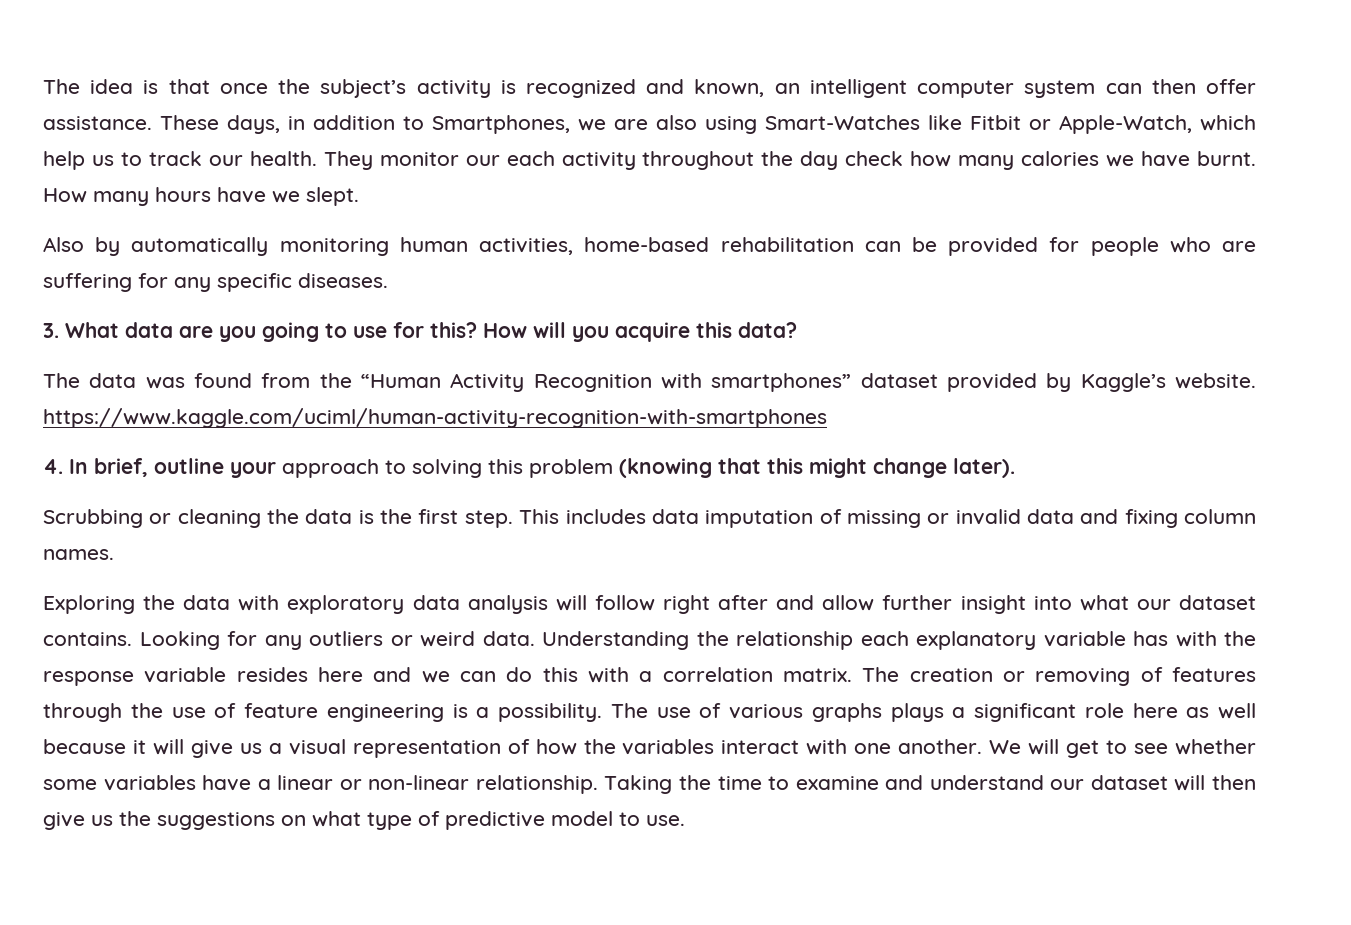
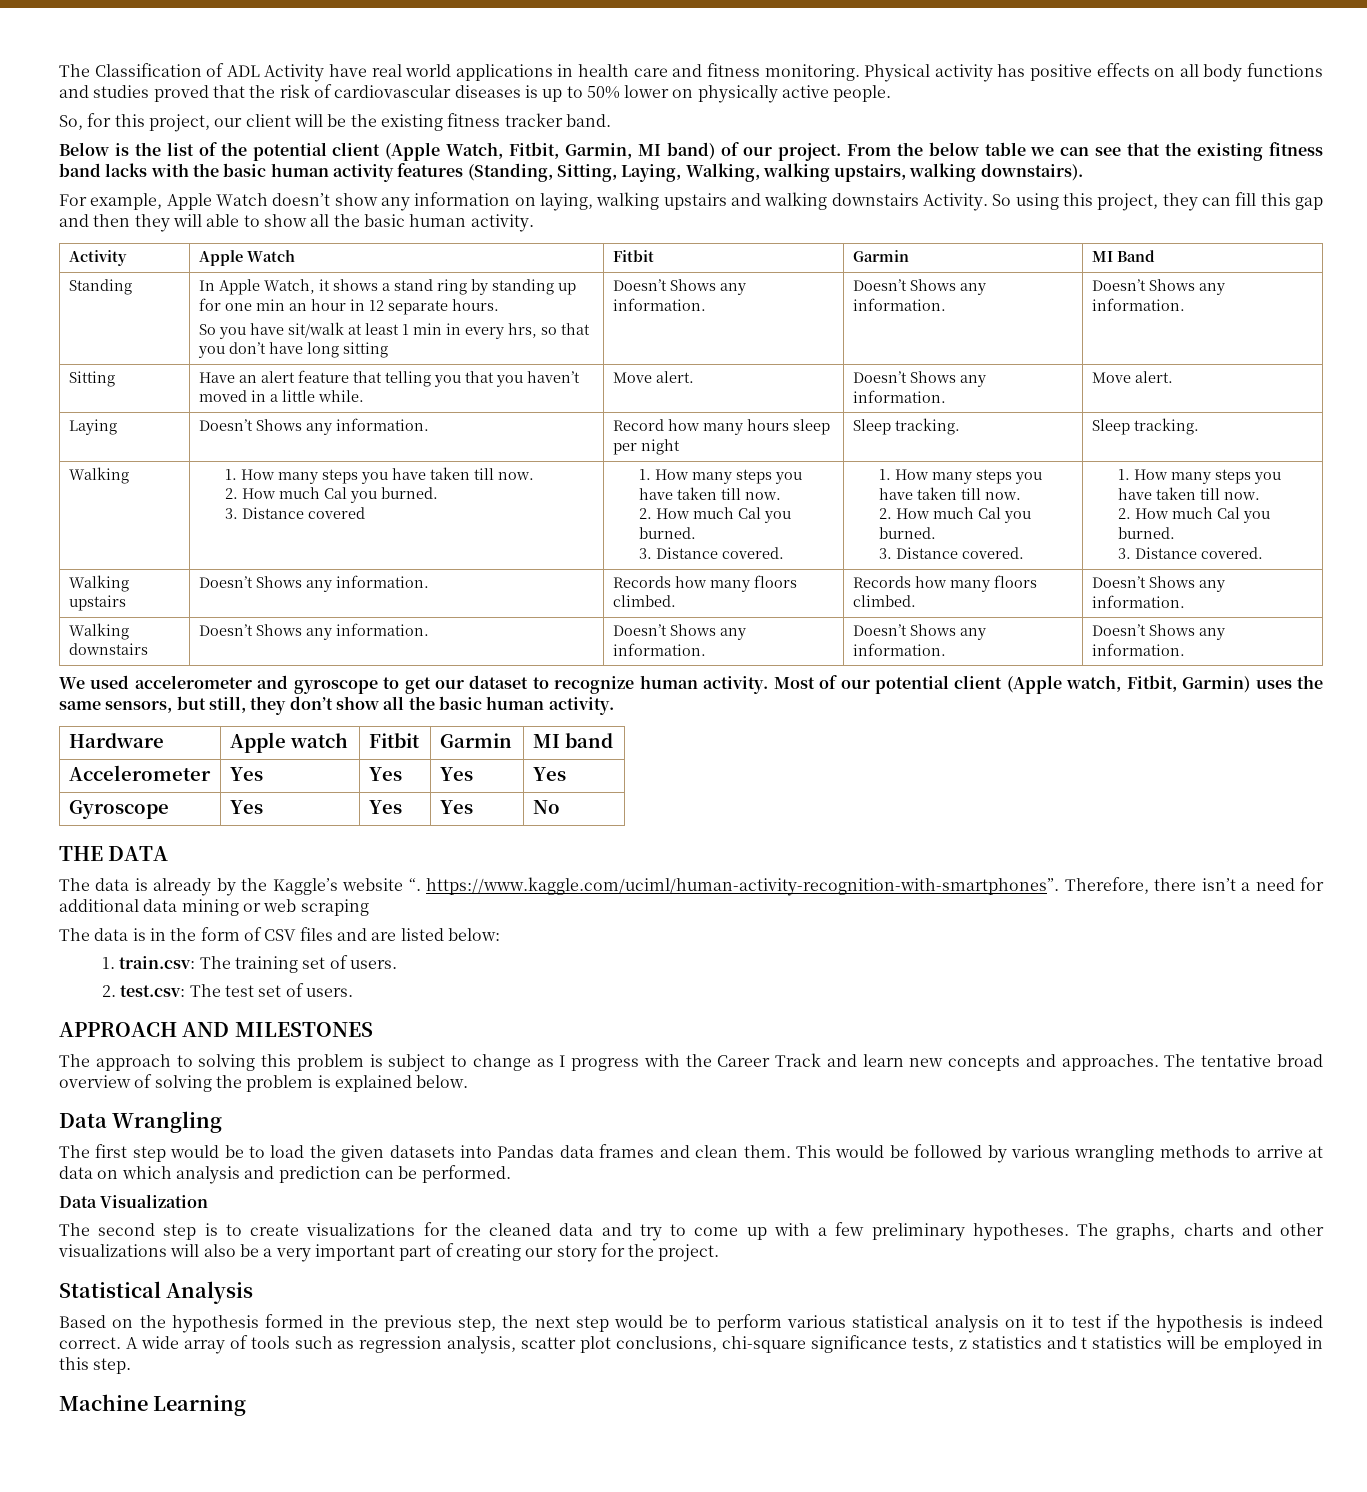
[43,79,1256,98] [43,115,1256,134] [43,151,1257,170] [43,187,359,206] [43,237,1256,256] [43,273,388,292] [43,322,797,342] [43,373,1256,392] [43,408,827,428] [43,458,276,478] The idea is that once the subject’s activity is recognized and known, an intelligent computer system can then offer assistance. These days, in addition to Smartphones, we are also using Smart-Watches like Fitbit or Apple-Watch, which help us to track our health. They monitor our each activity throughout the day check how many calories we have burnt. How many hours have we slept. // Also by automatically monitoring human activities, home-based rehabilitation can be provided for people who are suffering for any specific diseases. // 3. What data are you going to use for this? How will you acquire this data? // The data was found from the “Human Activity Recognition with smartphones” dataset provided by Kaggle’s website. https://www.kaggle.com/uciml/human-activity-recognition-with-smartphones // 4. In brief, outline your -> [59,63,1323,82] [59,84,892,103] [59,113,611,132] [59,142,1324,161] [59,163,1083,182] [59,192,1323,211] [59,214,534,232] [68,250,127,266] [198,250,295,266] [612,250,654,262] [852,250,909,262] [1091,250,1155,262] [68,279,132,295] [198,279,576,295] [198,298,499,315] [198,322,590,339] [197,342,388,358] [612,279,746,295] [612,298,706,311] [852,279,986,295] [852,298,946,311] [1091,279,1225,295] [1091,298,1185,311] [68,371,115,387] [198,370,580,387] [198,390,364,402] [612,371,694,383] [852,371,986,387] [852,390,946,403] [1091,371,1173,383] [68,419,117,435] [198,418,429,435] [612,419,830,435] [612,439,680,455] [852,418,960,435] [1091,418,1199,435] [68,467,129,484] [224,467,534,484] [224,487,438,503] [224,507,365,519] [638,469,802,484] [638,487,781,500] [638,507,791,523] [638,527,696,539] [638,547,784,559] [878,469,1042,484] [878,487,1021,500] [878,507,1031,523] [878,527,936,539] [878,547,1024,559] [1117,469,1281,484] [1117,487,1260,500] [1117,507,1270,523] [1117,527,1175,539] [1117,547,1263,559] [68,575,129,592] [68,595,126,611] [198,575,429,592] [612,575,797,592] [612,595,676,607] [852,575,1037,592] [852,595,916,607] [1091,576,1225,592] [1091,595,1185,608] [68,623,129,640] [68,643,148,655] [198,623,429,640] [612,624,746,640] [612,643,706,656] [852,624,986,640] [852,643,946,656] [1091,624,1225,640] [1091,643,1185,656] [59,675,1324,694] [59,696,614,715] [68,733,164,748] [229,732,348,753] [368,733,420,748] [439,733,512,748] [532,733,613,748] [68,765,211,781] [229,767,263,781] [368,767,402,781] [439,767,473,781] [532,767,566,781] [68,800,169,819] [229,800,263,814] [368,800,402,814] [439,800,473,814] [532,800,560,814] [59,846,169,861] [59,877,1325,896] [59,899,369,916] [59,927,500,941] [102,955,397,973] [102,983,353,997] [59,1022,373,1037] [59,1054,90,1067] The Classification of ADL Activity have real world applications in health care and fitness monitoring. Physical activity has positive effects on all body functions and studies proved that the risk of cardiovascular diseases is up to 50% lower on physically active people. // So, for this project, our client will be the existing fitness tracker band. // Below is the list of the potential client (Apple Watch, Fitbit, Garmin, MI band) of our project. From the below table we can see that the existing fitness band lacks with the basic human activity features (Standing, Sitting, Laying, Walking, walking upstairs, walking downstairs). // For example, Apple Watch doesn’t show any information on laying, walking upstairs and walking downstairs Activity. So using this project, they can fill this gap and then they will able to show all the basic human activity. // Activity | Apple Watch | Fitbit | Garmin | MI Band // Standing | In Apple Watch, it shows a stand ring by standing up for one min an hour in 12 separate hours. // So you have sit/walk at least 1 min in every hrs, so that you don’t have long sitting | Doesn’t Shows any information. | Doesn’t Shows any information. | Doesn’t Shows any information. // Sitting | Have an alert feature that telling you that you haven’t moved in a little while. | Move alert. | Doesn’t Shows any information. | Move alert. // Laying | Doesn’t Shows any information. | Record how many hours sleep per night | Sleep tracking. | Sleep tracking. // Walking | 1. How many steps you have taken till now. // 2. How much Cal you burned. // 3. Distance covered | 1. How many steps you have taken till now. // 2. How much Cal you burned. // 3. Distance covered. | 1. How many steps you have taken till now. // 2. How much Cal you burned. // 3. Distance covered. | 1. How many steps you have taken till now. // 2. How much Cal you burned. // 3. Distance covered. // Walking upstairs | Doesn’t Shows any information. | Records how many floors climbed. | Records how many floors climbed. | Doesn’t Shows any information. // Walking downstairs | Doesn’t Shows any information. | Doesn’t Shows any information. | Doesn’t Shows any information. | Doesn’t Shows any information. // We used accelerometer and gyroscope to get our dataset to recognize human activity. Most of our potential client (Apple watch, Fitbit, Garmin) uses the same sensors, but still, they don’t show all the basic human activity. // Hardware | Apple watch | Fitbit | Garmin | MI band // Accelerometer | Yes | Yes | Yes | Yes // Gyroscope | Yes | Yes | Yes | No // THE DATA // The data is already by the Kaggle’s website “. https://www.kaggle.com/uciml/human-activity-recognition-with-smartphones”. Therefore, there isn’t a need for additional data mining or web scraping // The data is in the form of CSV files and are listed below: // 1. train.csv: The training set of users. // 2. test.csv: The test set of users. // APPROACH AND MILESTONES // The
[619,458,1015,478] [43,509,1256,528] [43,549,114,560] [43,595,1256,614] [43,631,1256,650] [43,667,1256,686] [43,703,1256,722] [43,739,1257,758] [43,775,1256,794] [43,811,685,830] (knowing that this might change later). // Scrubbing or cleaning the data is the first step. This includes data imputation of missing or invalid data and fixing column names. // Exploring the data with exploratory data analysis will follow right after and allow further insight into what our dataset contains. Looking for any outliers or weird data. Understanding the relationship each explanatory variable has with the response variable resides here and we can do this with a correlation matrix. The creation or removing of features through the use of feature engineering is a possibility. The use of various graphs plays a significant role here as well because it will give us a visual representation of how the variables interact with one another. We will get to see whether some variables have a linear or non-linear relationship. Taking the time to examine and understand our dataset will then give us the suggestions on what type of predictive model to use. -> [369,1053,1323,1072] [59,1074,469,1092] [59,1111,223,1133] [59,1144,1323,1163] [59,1165,511,1184] [59,1194,209,1208] [59,1222,1325,1241] [58,1243,720,1262] [59,1281,254,1304] [59,1314,1324,1333] [59,1335,1324,1354] [59,1357,132,1374] [59,1394,247,1416] is subject to change as I progress with the Career Track and learn new concepts and approaches. The tentative broad overview of solving the problem is explained below. // Data Wrangling // The first step would be to load the given datasets into Pandas data frames and clean them. This would be followed by various wrangling methods to arrive at data on which analysis and prediction can be performed. // Data Visualization // The second step is to create visualizations for the cleaned data and try to come up with a few preliminary hypotheses. The graphs, charts and other visualizations will also be a very important part of creating our story for the project. // Statistical Analysis // Based on the hypothesis formed in the previous step, the next step would be to perform various statistical analysis on it to test if the hypothesis is indeed correct. A wide array of tools such as regression analysis, scatter plot conclusions, chi-square significance tests, z statistics and t statistics will be employed in this step. // Machine Learning

